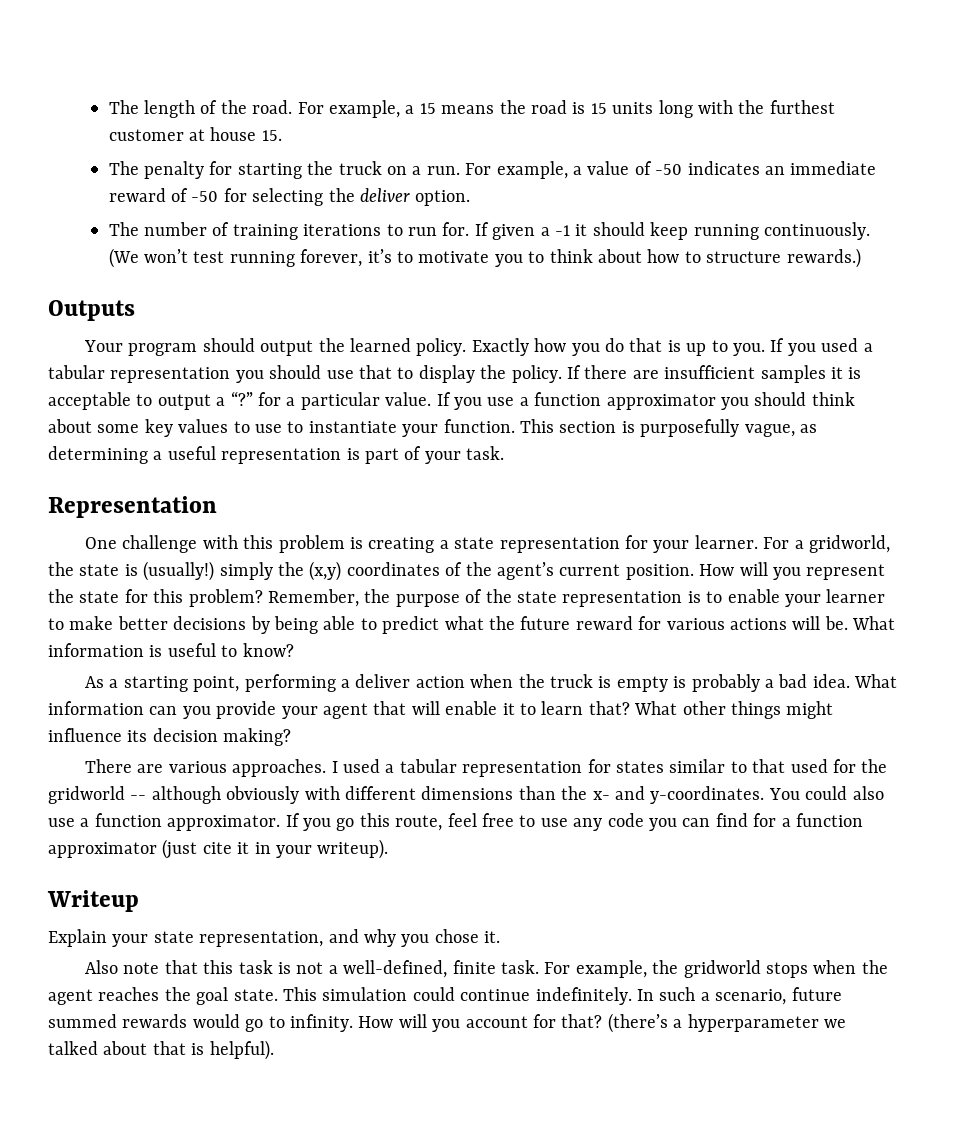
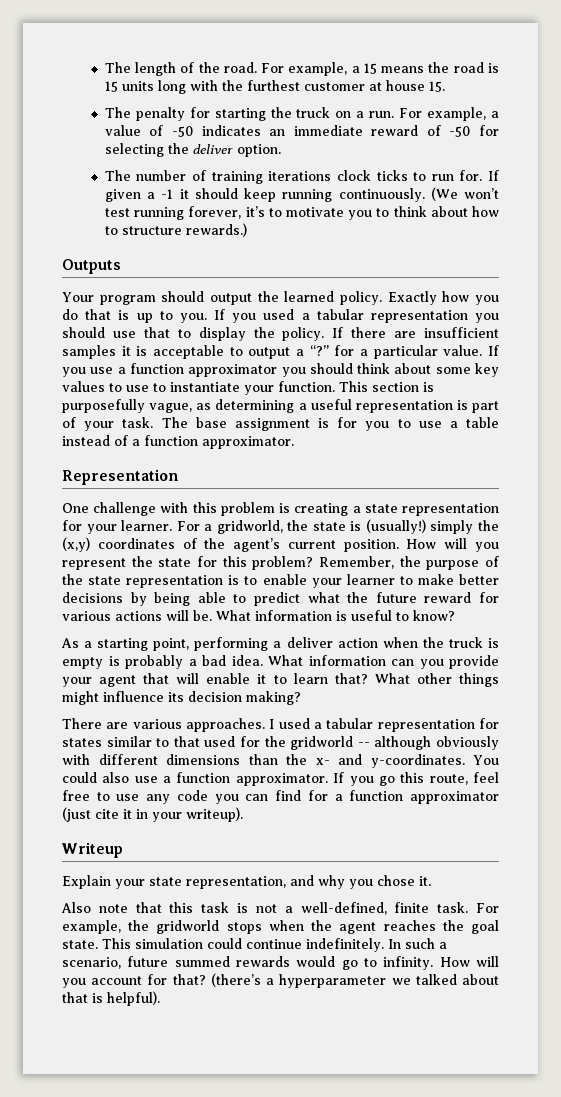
(382, 230) none -> [336,170,408,181] clock ticks
(505, 453) none -> [161,417,500,431] [62,435,294,449] The base assignment is for you to use a table instead of a function approximator.

